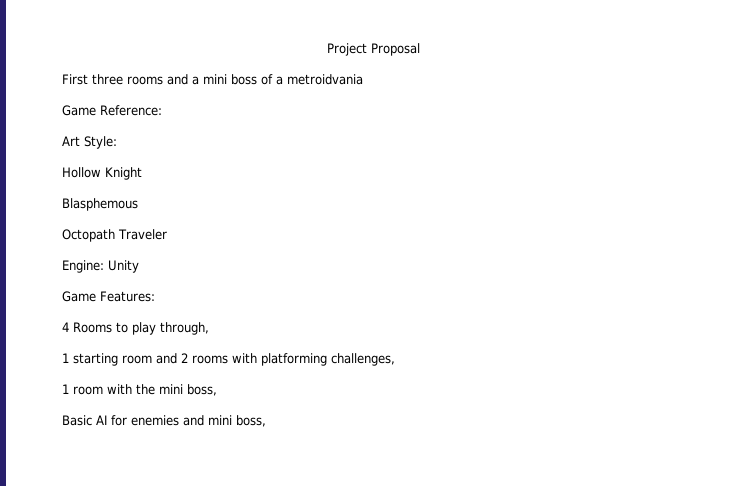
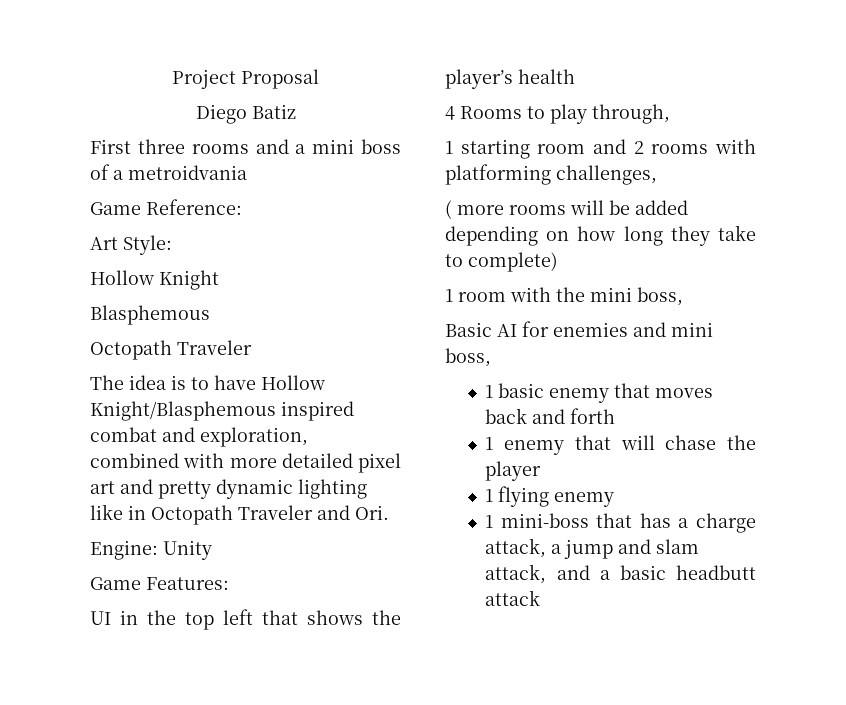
(420, 49) none -> [195,104,296,124] // Diego Batiz
[62,260,139,273] [62,291,155,302] Engine: Unity // Game Features: -> [90,375,325,390] [90,401,354,421] [90,427,308,447] [90,453,401,473] [90,479,367,499] [90,504,389,525] [90,540,212,560] [90,577,229,590] [90,609,401,630] [445,69,575,89] The idea is to have Hollow Knight/Blasphemous inspired combat and exploration, combined with more detailed pixel art and pretty dynamic lighting like in Octopath Traveler and Ori. // Engine: Unity // Game Features: // UI in the top left that shows the player’s health
(395, 359) none -> [445,200,688,219] [445,225,756,246] [445,252,558,272] // ( more rooms will be added depending on how long they take to complete)
(266, 421) none -> [485,383,714,403] [485,408,616,424] [485,435,756,455] [485,461,542,481] [485,486,615,507] [485,513,756,533] [485,538,700,559] [485,564,756,584] [485,590,541,606] // 1 basic enemy that moves back and forth // 1 enemy that will chase the player // 1 flying enemy // 1 mini-boss that has a charge attack, a jump and slam attack, and a basic headbutt attack

